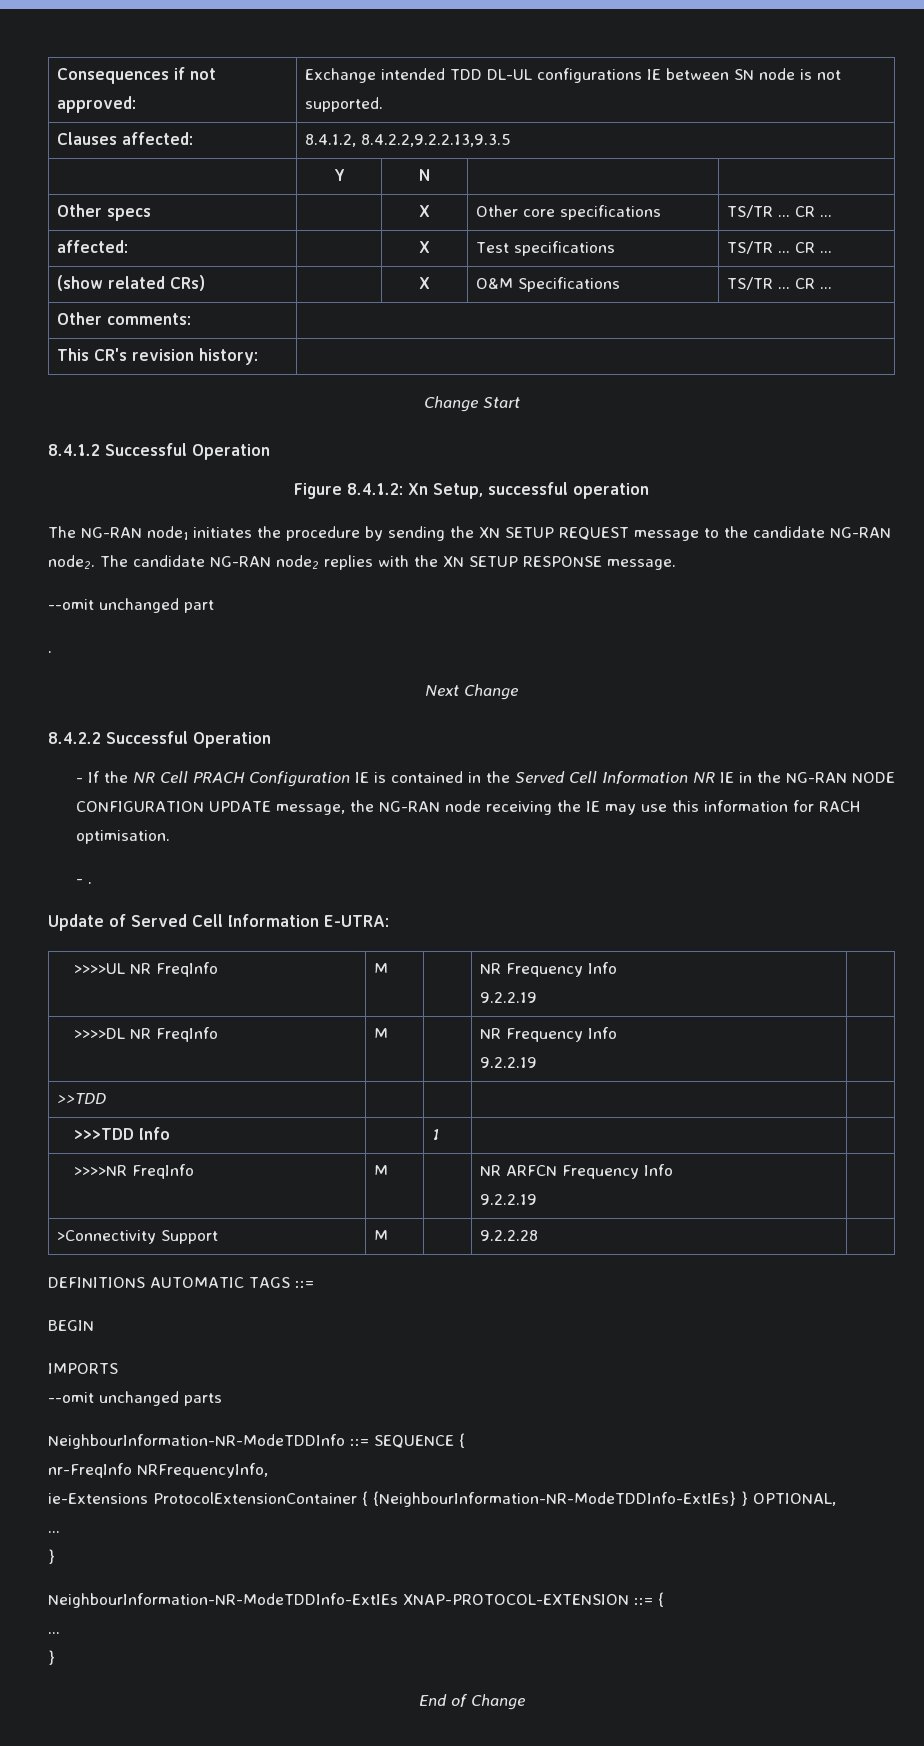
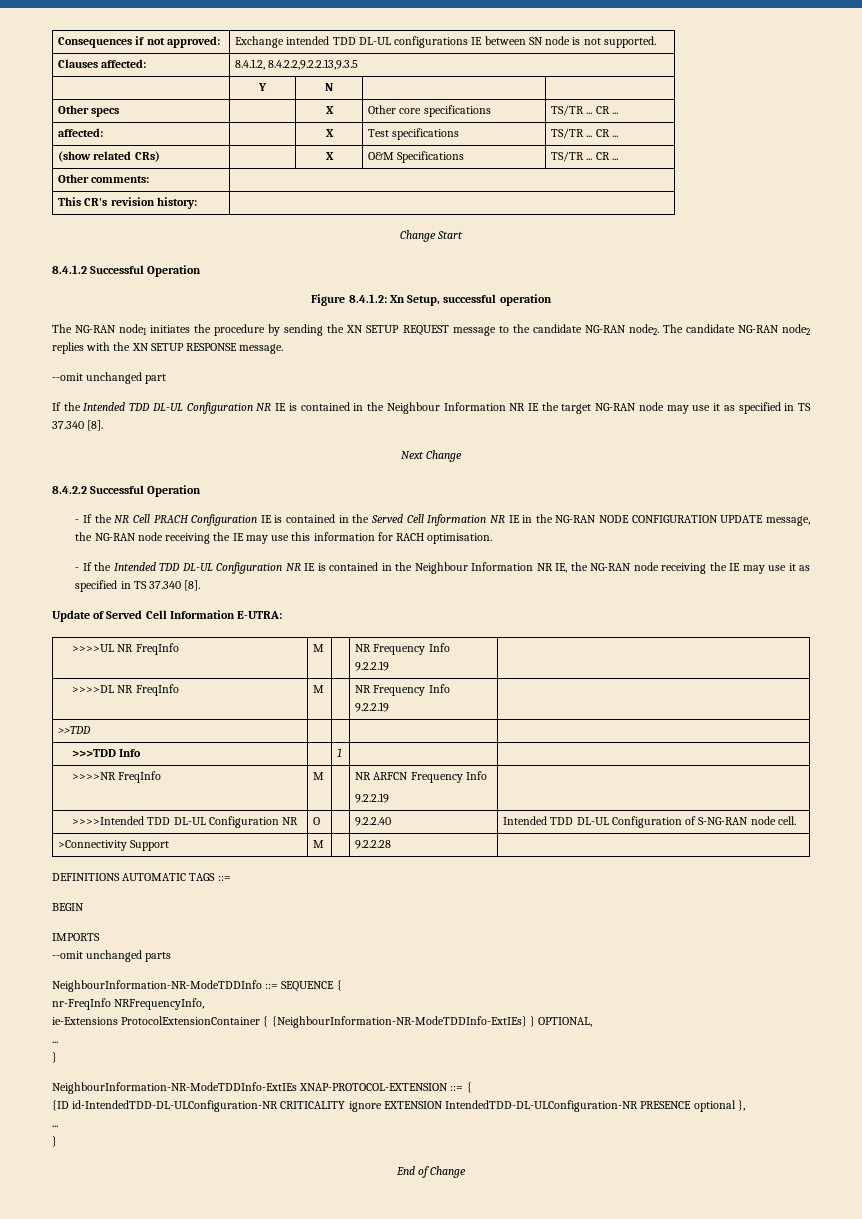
[48,651,52,653] . -> [52,402,812,414] [52,420,104,431] If the Intended TDD DL-UL Configuration NR IE is contained in the Neighbour Information NR IE the target NG-RAN node may use it as specified in TS 37.340 [8].
[87,882,92,884] . -> [82,562,811,574] [75,580,201,592] If the Intended TDD DL-UL Configuration NR IE is contained in the Neighbour Information NR IE, the NG-RAN node receiving the IE may use it as specified in TS 37.340 [8].
(538, 1199) none -> [72,816,299,828] [313,817,321,825] [355,817,392,826] [503,816,796,828] // >>>>Intended TDD DL-UL Configuration NR | O | | 9.2.2.40 | Intended TDD DL-UL Configuration of S-NG-RAN node cell.
(664, 1599) none -> [52,1100,745,1112] // {ID id-IntendedTDD-DL-ULConfiguration-NR CRITICALITY ignore EXTENSION IntendedTDD-DL-ULConfiguration-NR PRESENCE optional },

